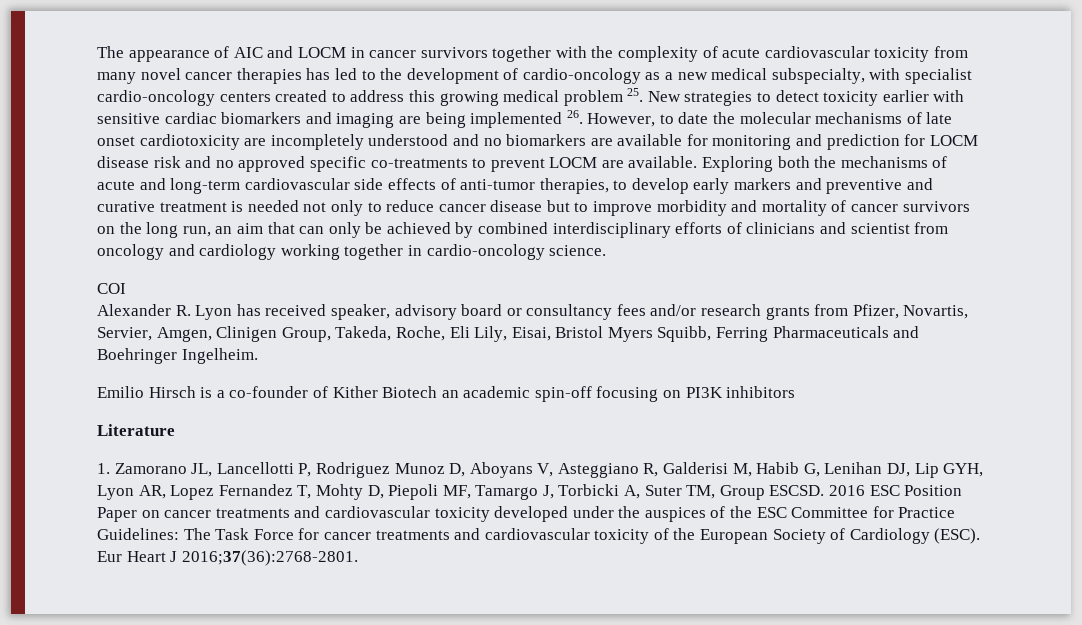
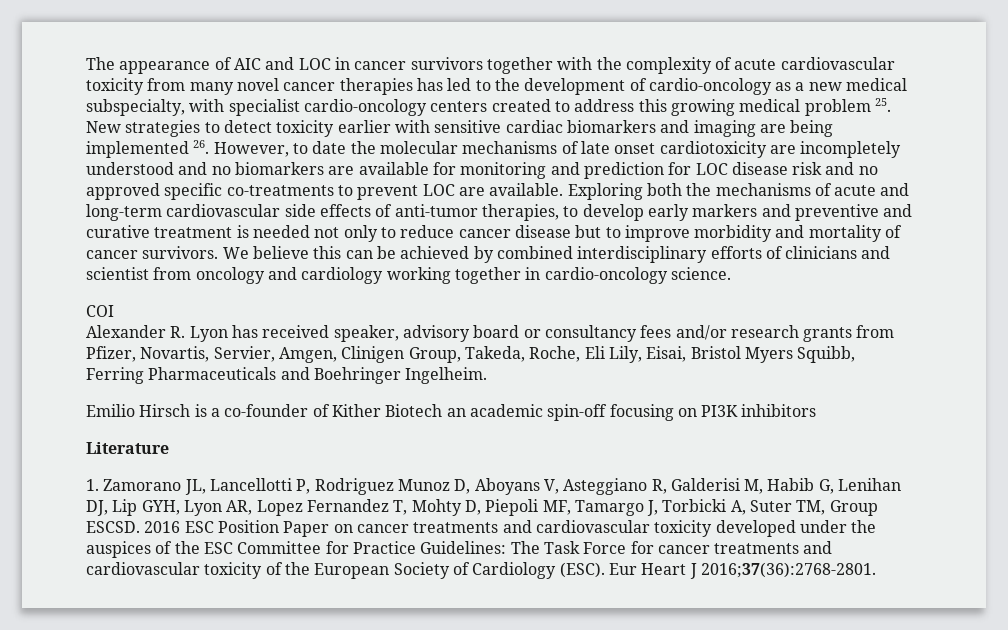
[297,47,346,58] LOCM -> [298,58,331,70] LOC
[929,135,978,146] LOCM -> [695,163,728,175] LOC
[549,157,598,168] LOCM -> [422,184,455,196] LOC
[902,201,970,212] [97,222,361,238] survivors on the long run, an aim that can only -> [142,246,373,259] survivors. We believe this can

